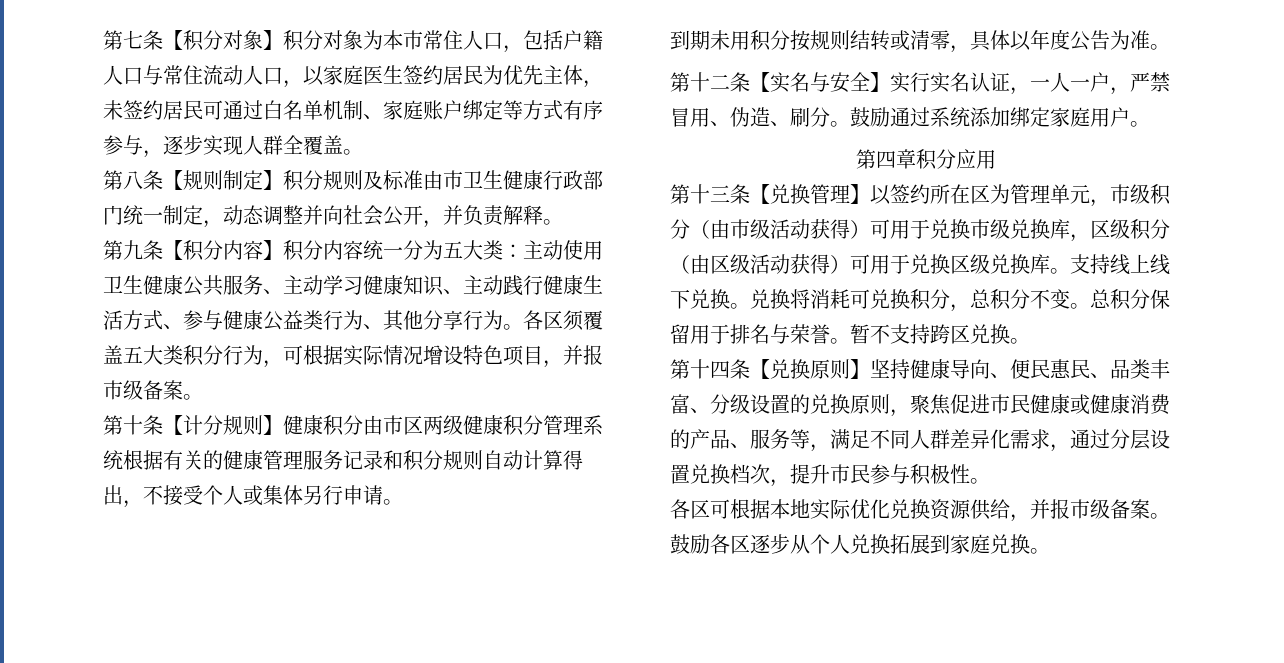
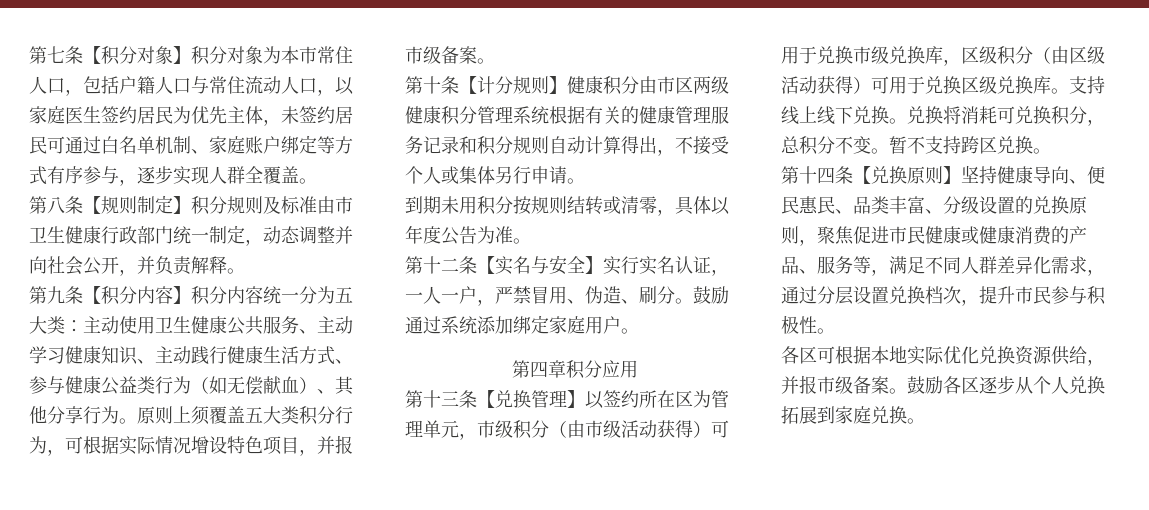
(363, 320) none -> [191,376,317,395] （如无偿献血）
[523,310,563,330] 各区 -> [137,406,191,424] 原则上
[1090,289,1170,310] [670,324,850,344] 总积分保留用于排名与荣誉。 -> (889, 151) none

